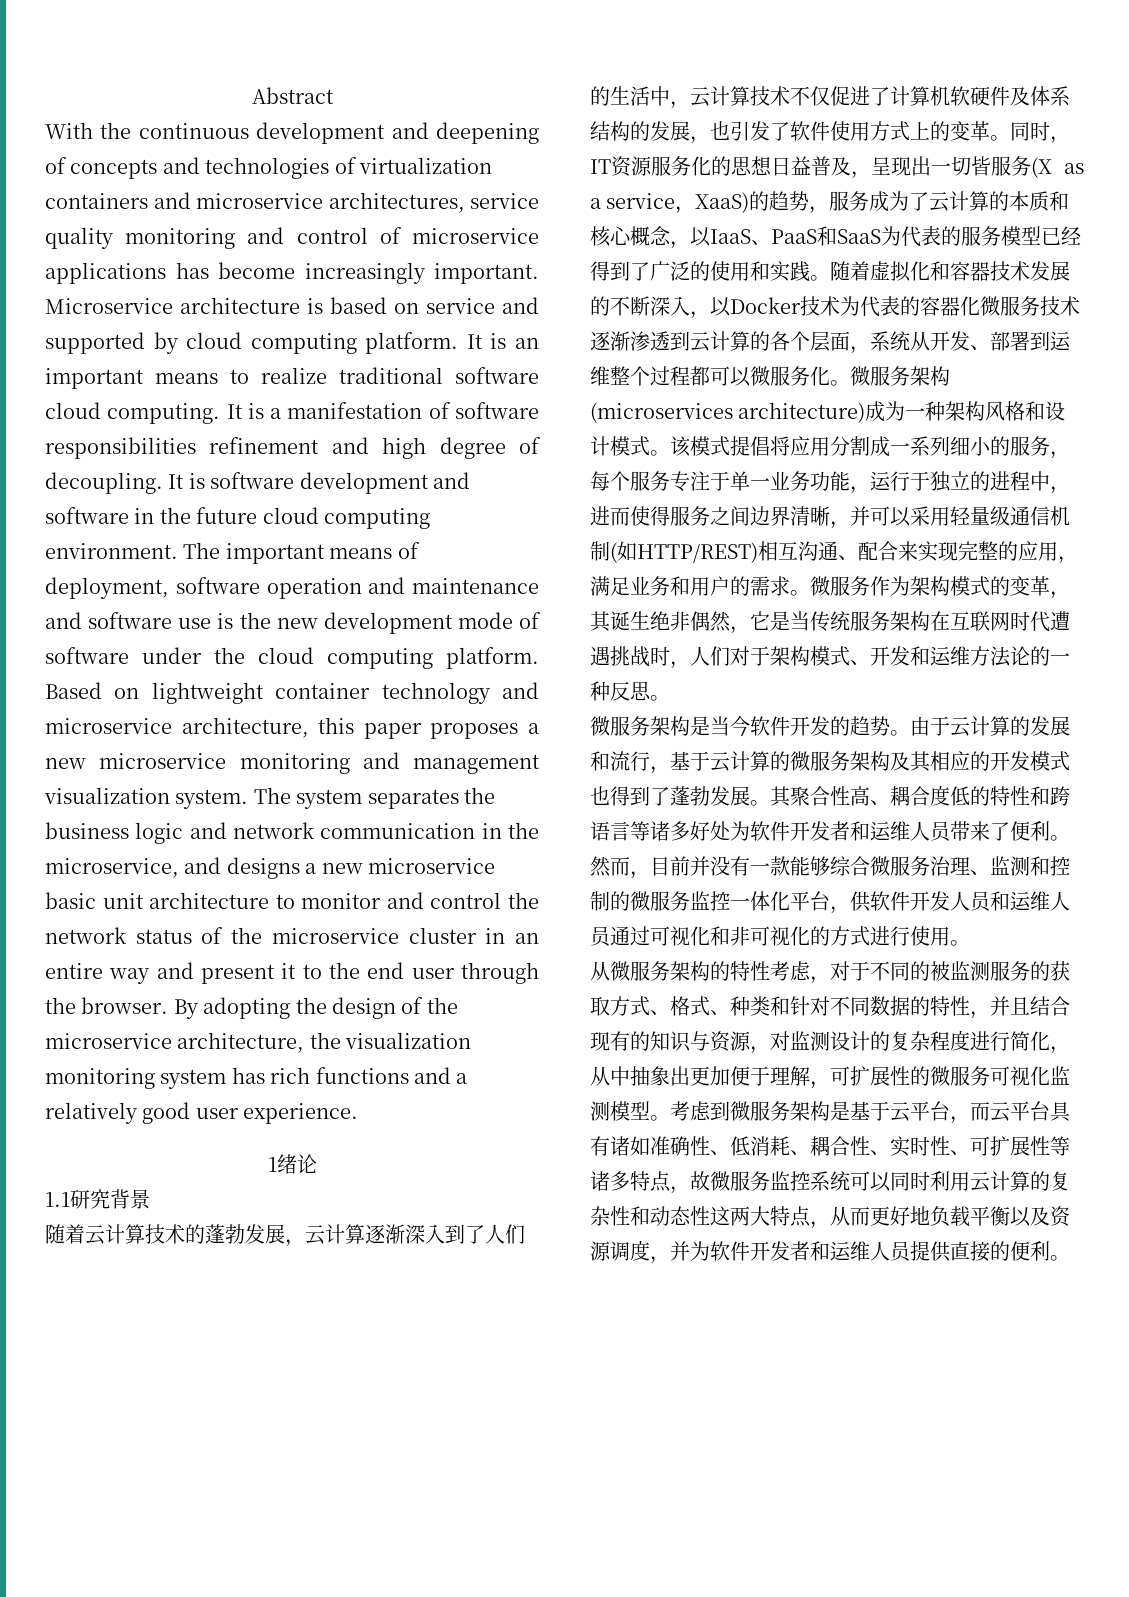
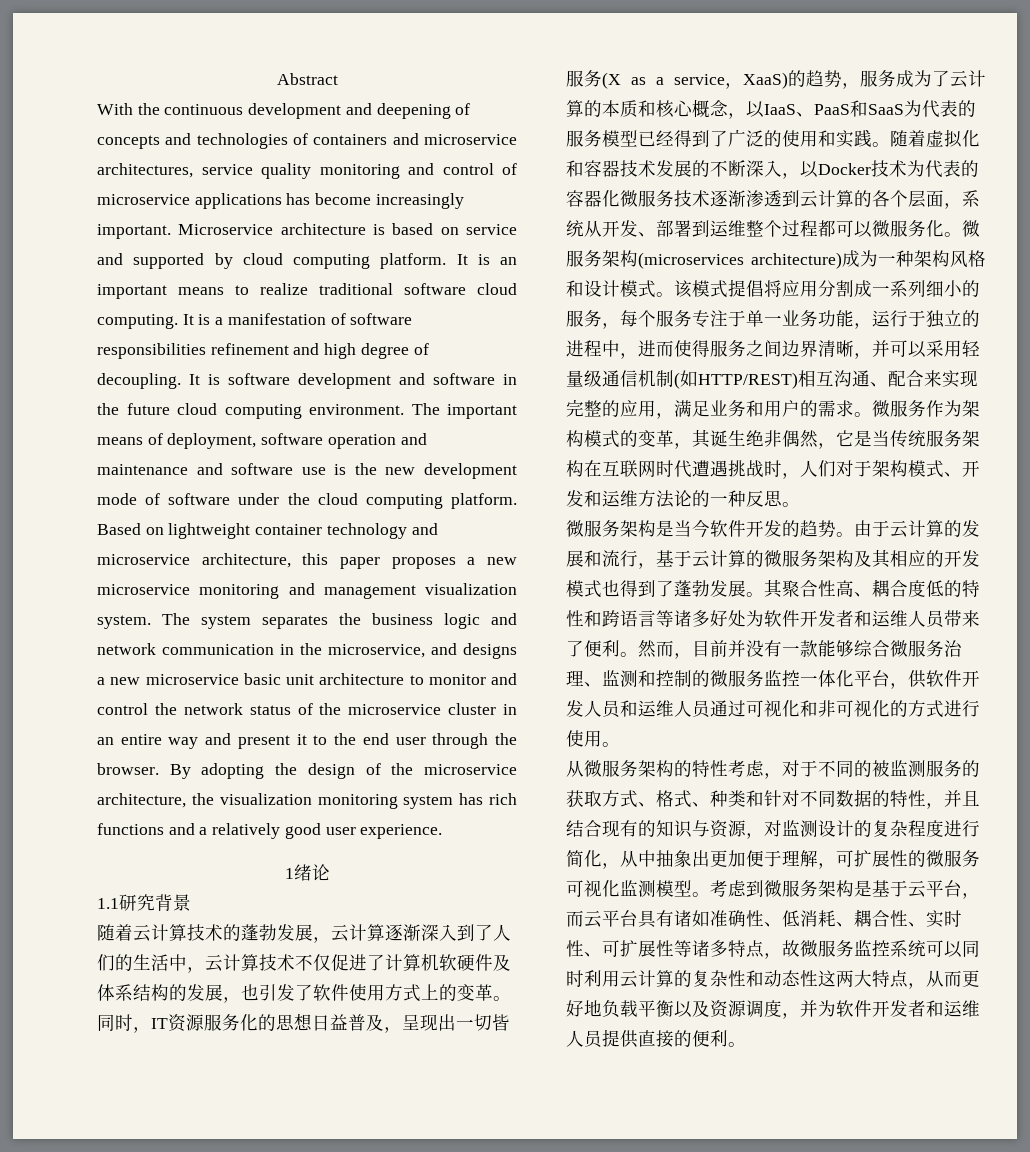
[359,157,492,174] virtualization -> (308, 139) none

